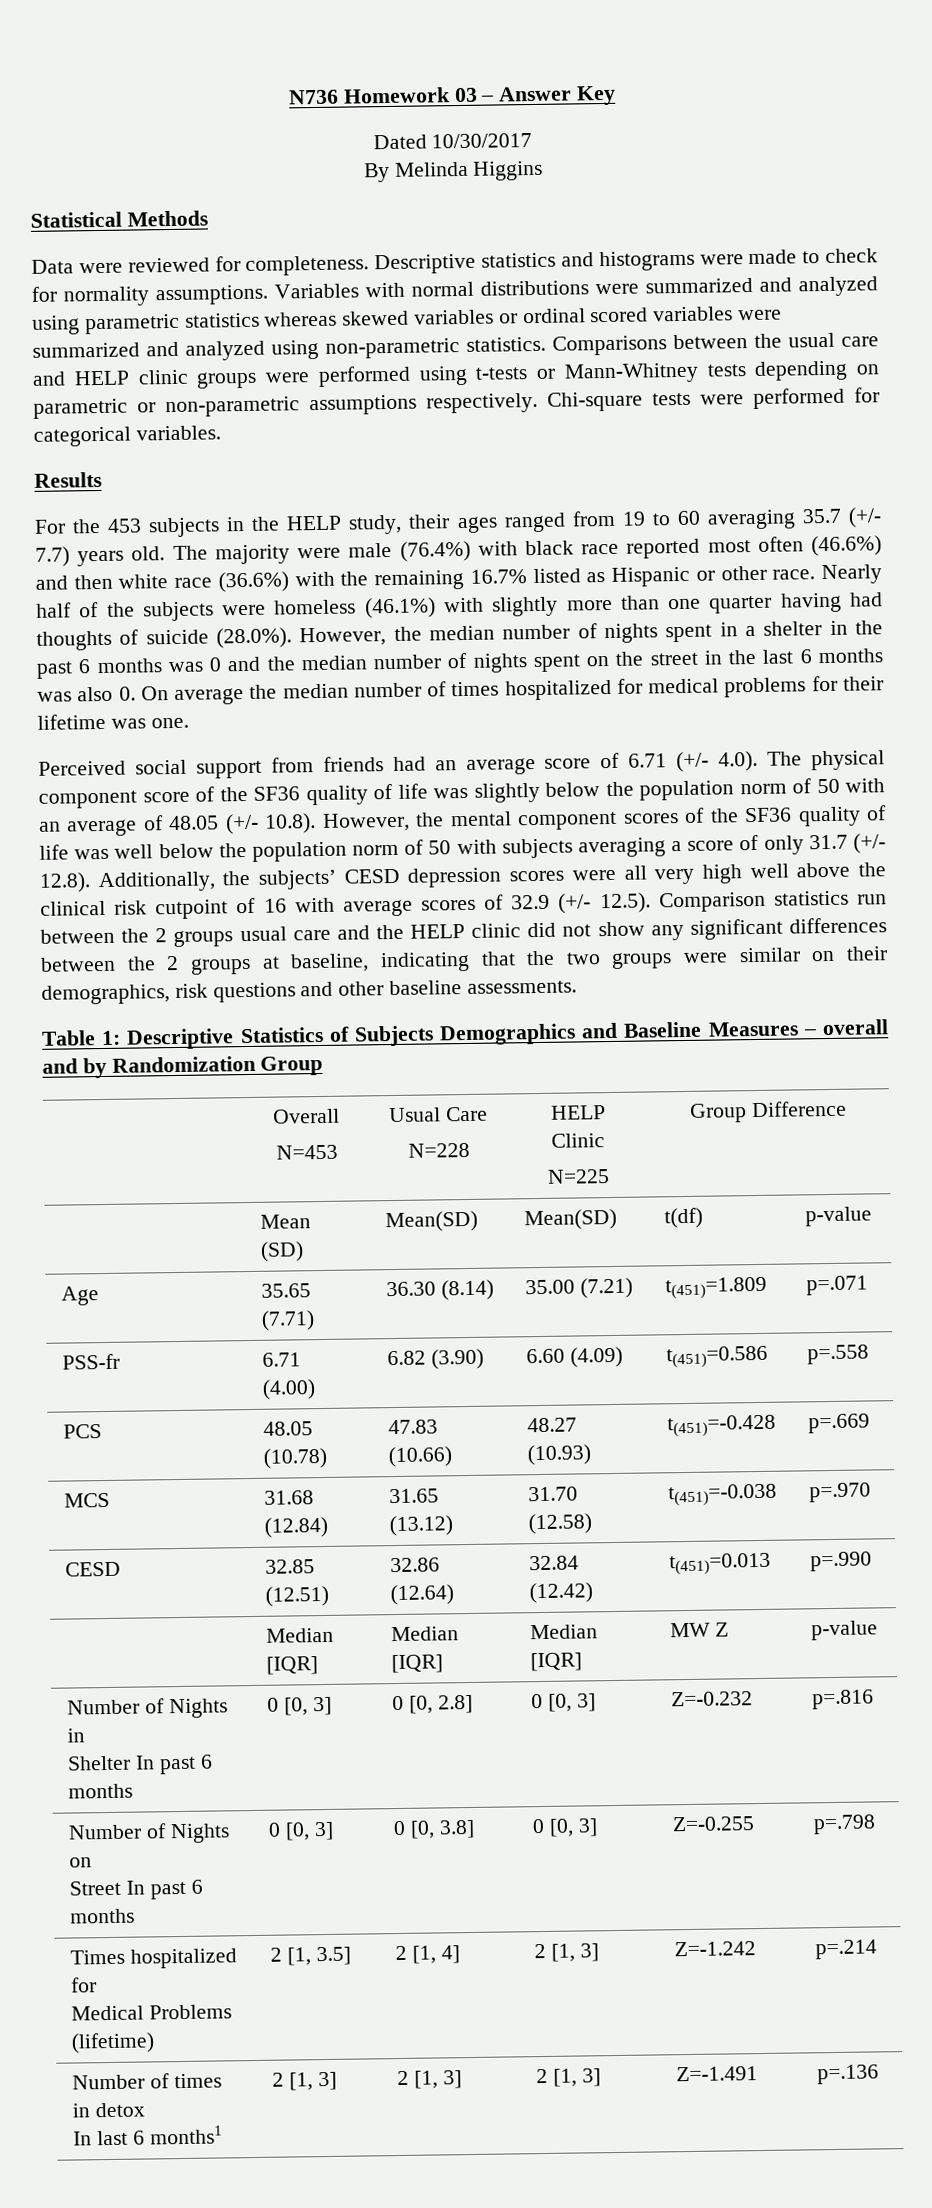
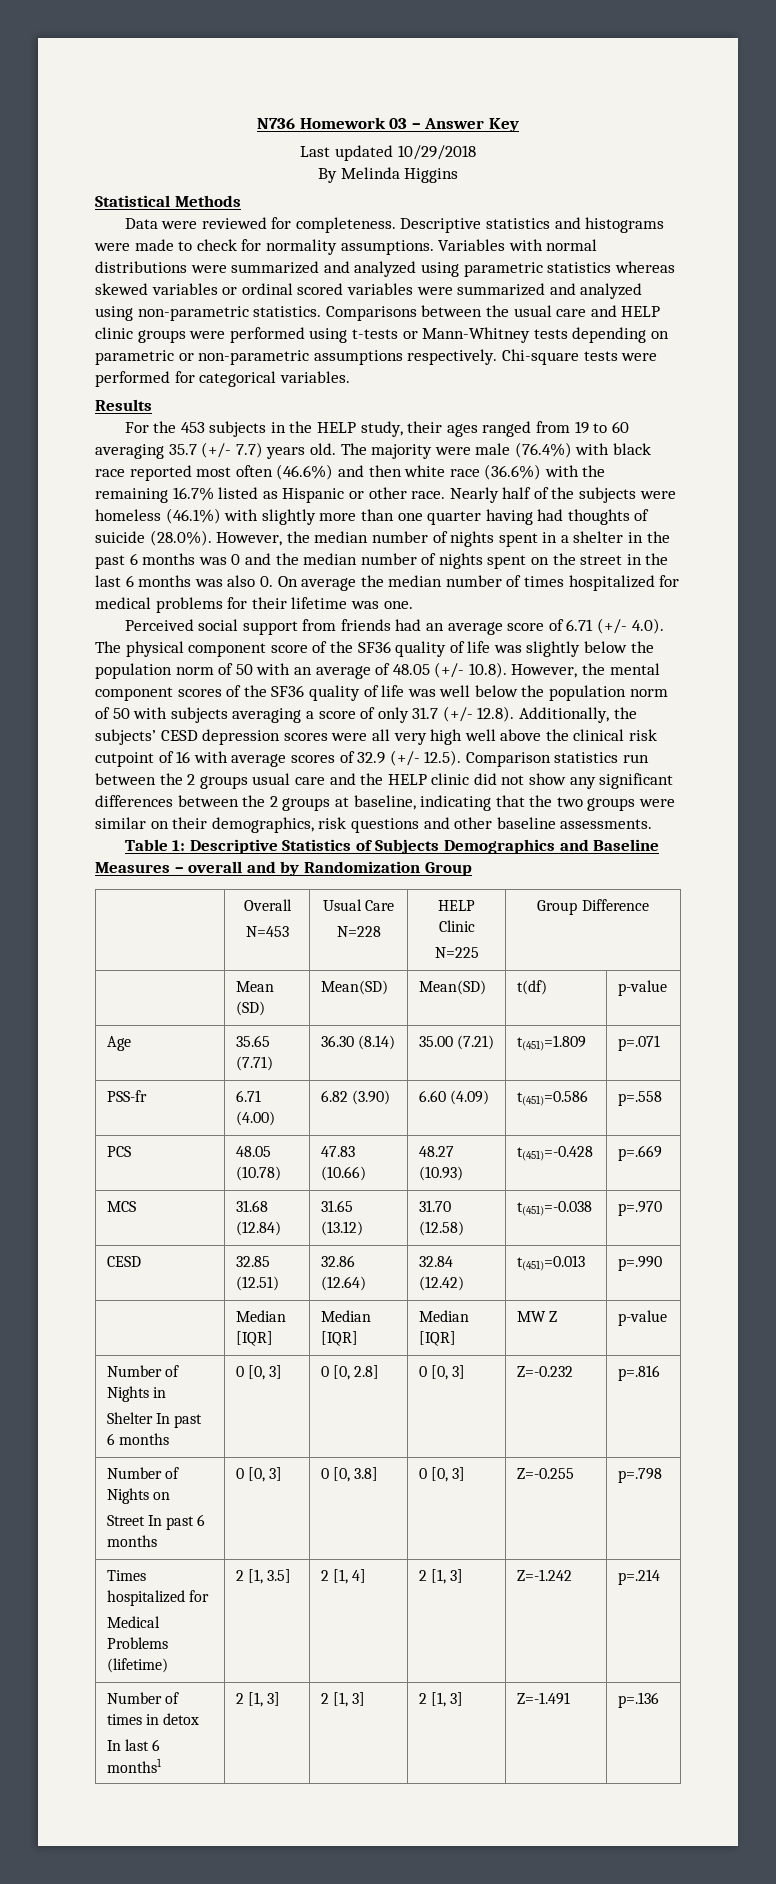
[372,132,533,150] Dated 10/30/2017 -> [300,145,476,161] Last updated 10/29/2018

